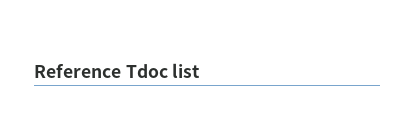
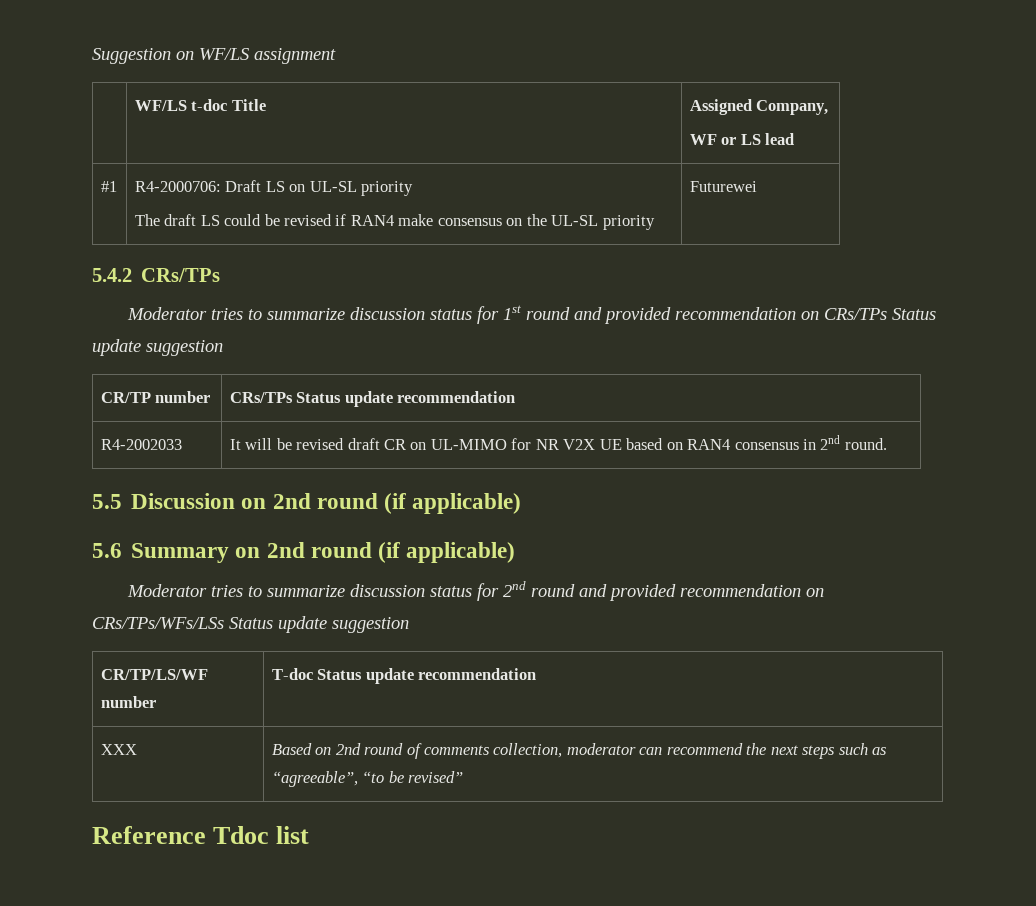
(34, 70) none -> [92,48,336,64] [134,99,266,111] [689,99,829,115] [689,133,795,145] [100,181,117,192] [134,180,414,196] [134,214,655,230] [689,181,757,192] [92,268,221,282] [127,305,937,324] [92,339,223,356] [100,391,211,403] [229,391,516,407] [100,439,182,450] [229,435,887,450] [92,493,522,514] [92,542,516,563] [127,581,825,601] [92,616,409,633] [100,669,208,680] [100,696,156,708] [271,668,537,684] [100,744,137,755] [271,743,887,759] [271,771,464,787] Suggestion on WF/LS assignment // | WF/LS t-doc Title | Assigned Company, // WF or LS lead // #1 | R4-2000706: Draft LS on UL-SL priority // The draft LS could be revised if RAN4 make consensus on the UL-SL priority | Futurewei // 5.4.2 CRs/TPs // Moderator tries to summarize discussion status for 1st round and provided recommendation on CRs/TPs Status update suggestion // CR/TP number | CRs/TPs Status update recommendation // R4-2002033 | It will be revised draft CR on UL-MIMO for NR V2X UE based on RAN4 consensus in 2nd round. // 5.5 Discussion on 2nd round (if applicable) // 5.6 Summary on 2nd round (if applicable) // Moderator tries to summarize discussion status for 2nd round and provided recommendation on CRs/TPs/WFs/LSs Status update suggestion // CR/TP/LS/WF number | T-doc Status update recommendation // XXX | Based on 2nd round of comments collection, moderator can recommend the next steps such as “agreeable”, “to be revised” //

